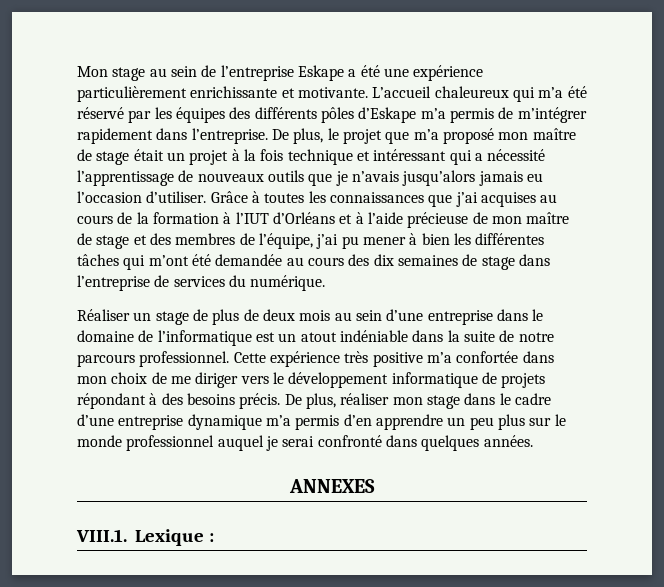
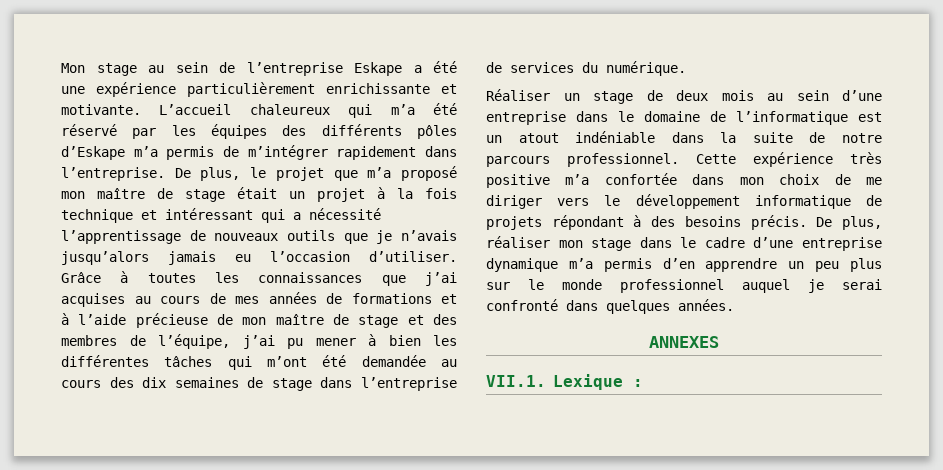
[136,212,335,224] la formation à l’IUT d’Orléans -> [235,292,432,304] mes années de formations
[212,309,259,325] plus de -> (663, 95) none
[76,529,127,542] VIII.1. -> [486,375,546,387] VII.1.

